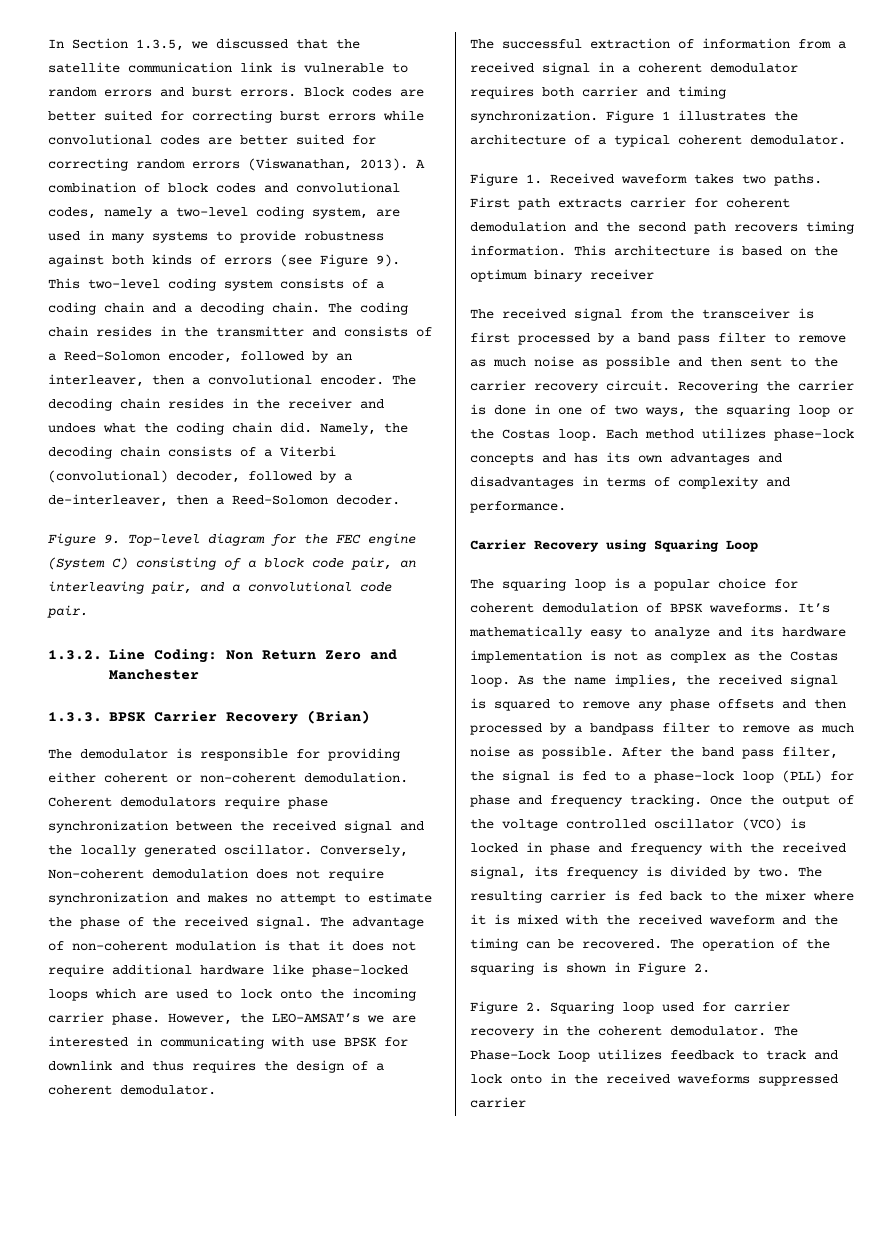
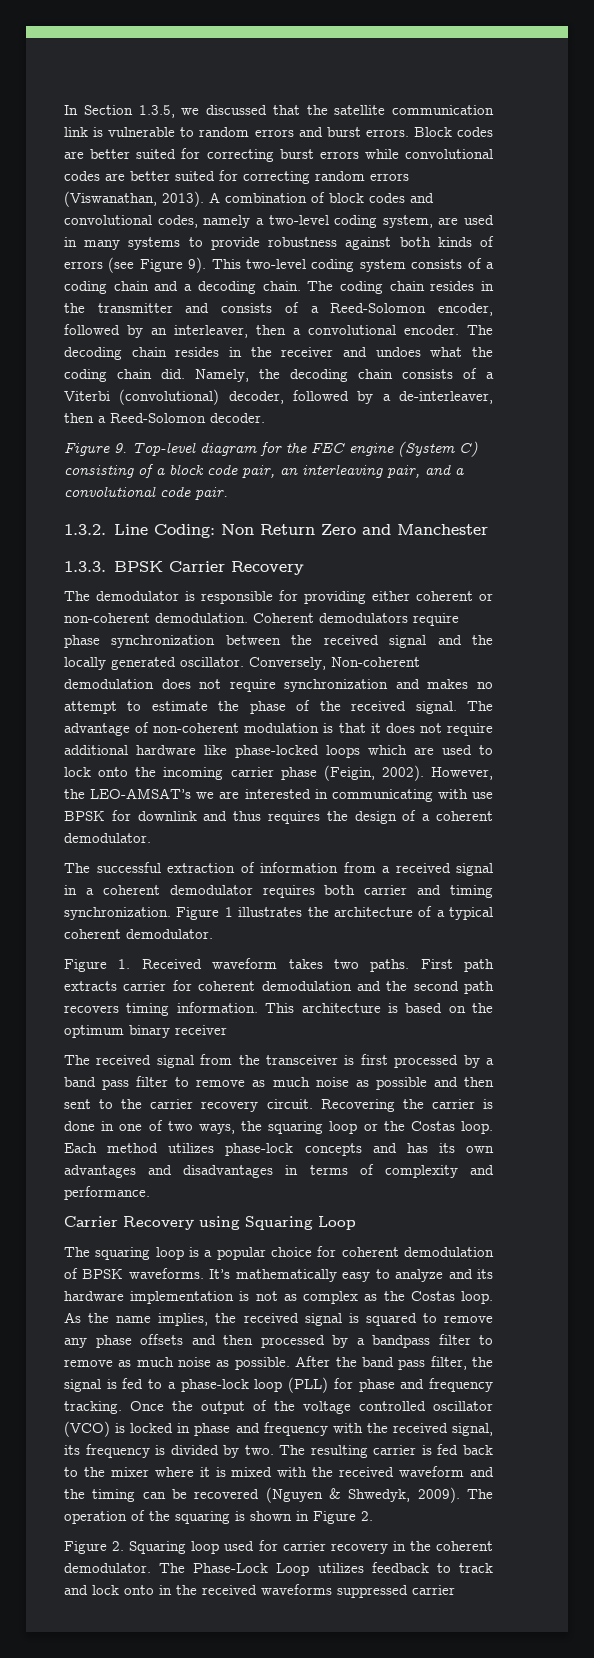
[307,710,370,724] (Brian) -> (304, 568) none
[112,1013,160,1025] phase. -> [280,765,424,781] phase (Feigin, 2002).
[582,939,662,949] recovered. -> [194,1487,460,1503] recovered (Nguyen & Shwedyk, 2009).

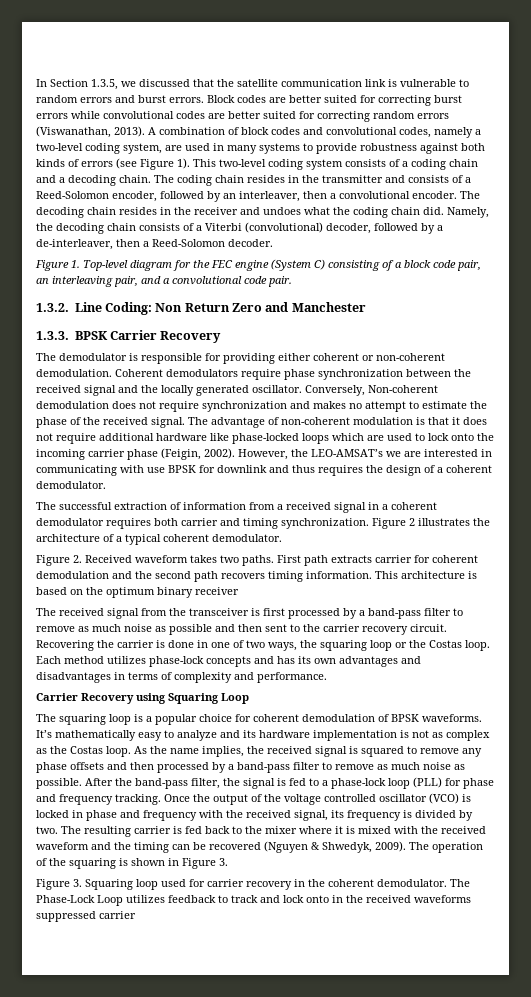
[188,257,207,273] 9). -> [177,158,190,169] 1).
[114,443,127,453] 9. -> [71,260,80,268] 1.
[224,907,233,917] 1 -> [409,518,415,526] 2
[118,959,131,969] 1. -> [73,555,82,563] 2.
[64,1077,130,1090] band pass -> [368,608,421,619] band-pass
[372,1335,430,1348] bandpass -> [237,762,290,773] band-pass
[361,1357,426,1370] band pass -> [135,778,188,789] band-pass
[361,1511,373,1521] [64,1541,125,1554] 2. // Figure 2. -> [219,858,228,866] [36,879,82,890] 3. // Figure 3.

